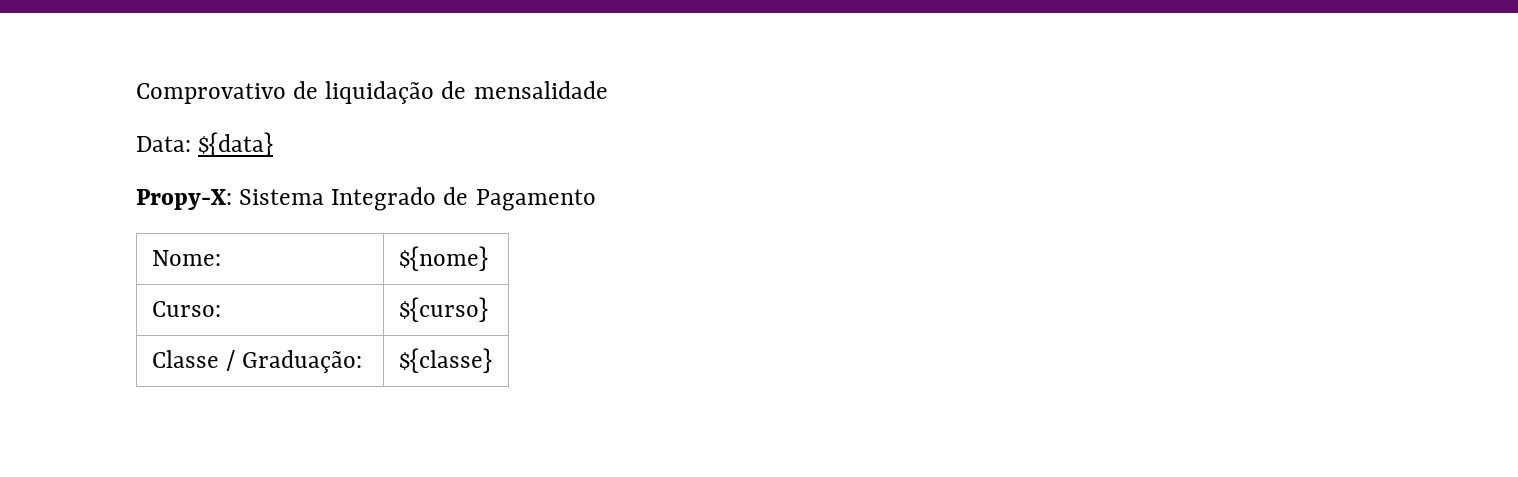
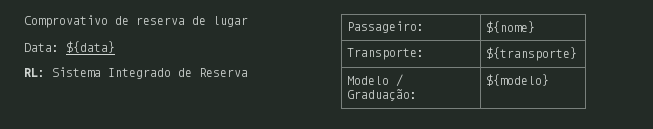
[325,81,608,104] liquidação de mensalidade -> [136,16,248,27] reserva de lugar
[136,189,232,210] Propy-X: -> [24,68,45,77] RL:
[475,189,596,211] [151,250,221,266] Pagamento // Nome: -> [199,68,248,77] [347,21,425,33] Reserva // Passageiro:
[151,301,221,317] [398,297,488,322] [151,350,219,368] Curso: | ${curso} // Classe -> [347,48,425,60] [486,47,578,61] [347,76,390,85] Transporte: | ${transporte} // Modelo
[398,348,492,373] ${classe} -> [486,74,550,86] ${modelo}

